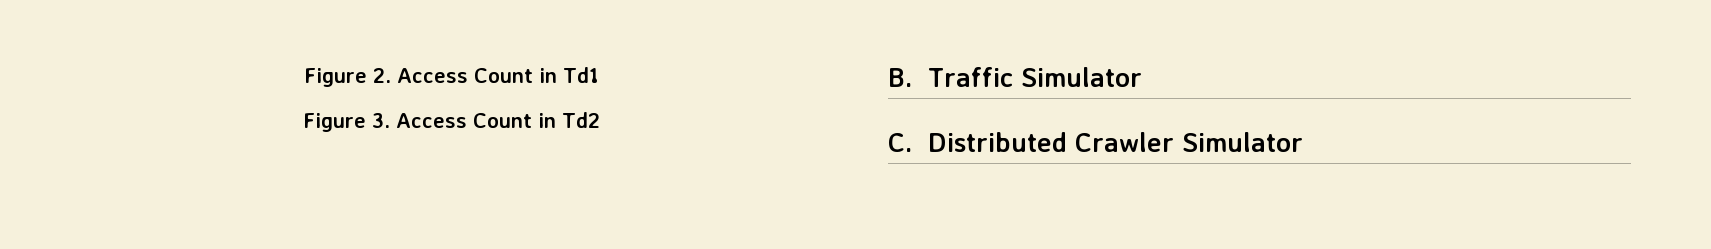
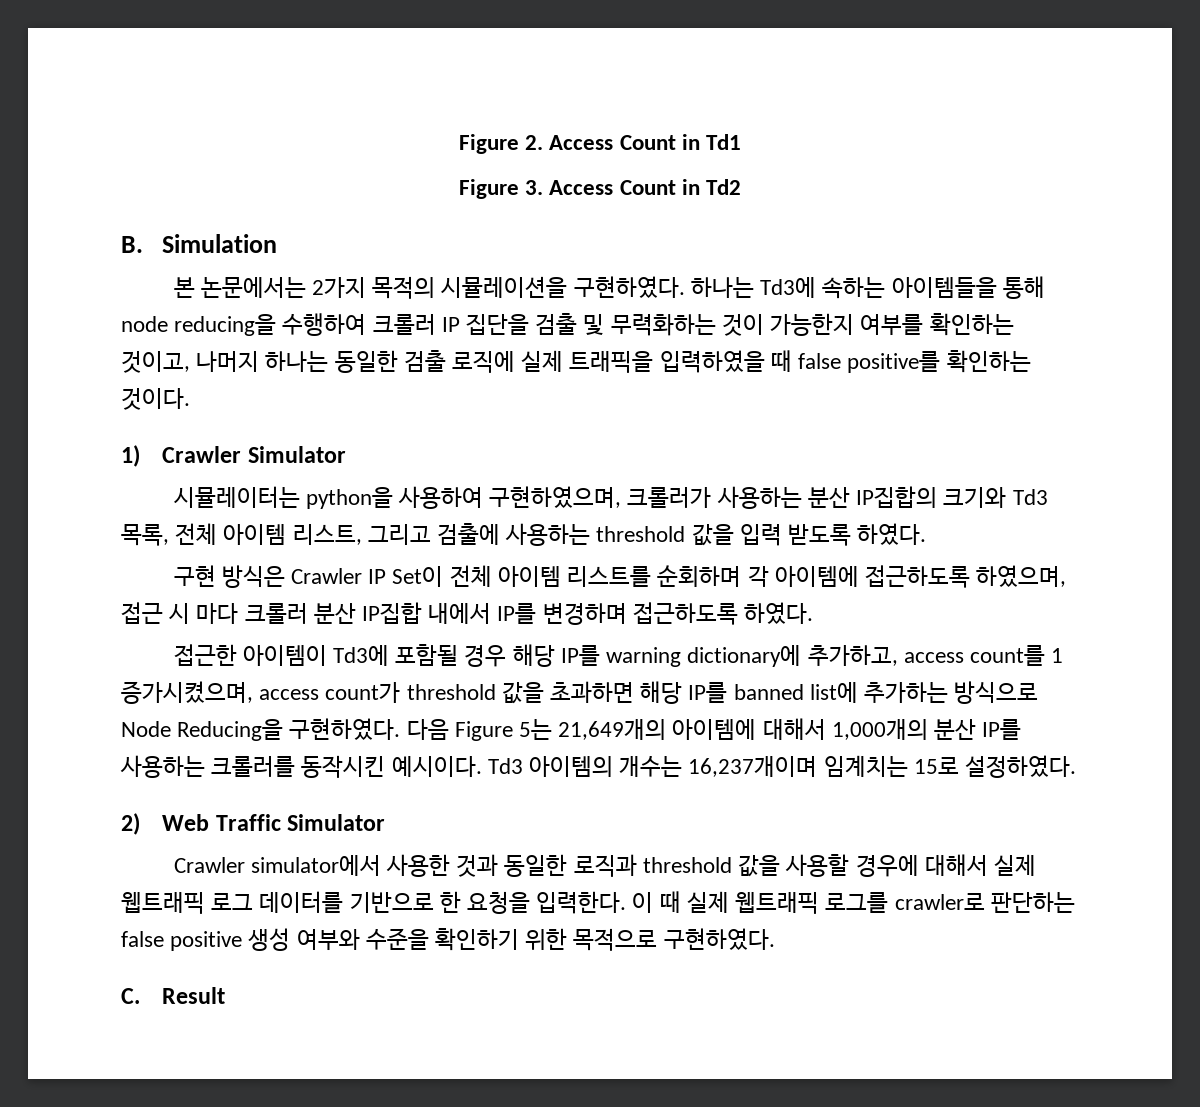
[927,67,1142,87] [888,132,1303,152] Traffic Simulator // C. Distributed Crawler Simulator -> [162,234,278,253] [173,276,1045,299] [121,313,1014,336] [121,350,1031,373] [121,388,190,410] [121,445,346,467] [173,486,1048,509] [121,523,927,546] [173,565,1067,588] [121,602,814,625] [173,644,1064,667] [121,681,1039,704] [121,718,1022,741] [120,755,1077,778] [121,813,386,835] [173,854,1036,877] [121,891,1075,914] [121,928,775,951] [121,987,226,1004] Simulation // 본 논문에서는 2가지 목적의 시뮬레이션을 구현하였다. 하나는 Td3에 속하는 아이템들을 통해 node reducing을 수행하여 크롤러 IP 집단을 검출 및 무력화하는 것이 가능한지 여부를 확인하는 것이고, 나머지 하나는 동일한 검출 로직에 실제 트래픽을 입력하였을 때 false positive를 확인하는 것이다. // 1) Crawler Simulator // 시뮬레이터는 python을 사용하여 구현하였으며, 크롤러가 사용하는 분산 IP집합의 크기와 Td3 목록, 전체 아이템 리스트, 그리고 검출에 사용하는 threshold 값을 입력 받도록 하였다. // 구현 방식은 Crawler IP Set이 전체 아이템 리스트를 순회하며 각 아이템에 접근하도록 하였으며, 접근 시 마다 크롤러 분산 IP집합 내에서 IP를 변경하며 접근하도록 하였다. // 접근한 아이템이 Td3에 포함될 경우 해당 IP를 warning dictionary에 추가하고, access count를 1 증가시켰으며, access count가 threshold 값을 초과하면 해당 IP를 banned list에 추가하는 방식으로 Node Reducing을 구현하였다. 다음 Figure 5는 21,649개의 아이템에 대해서 1,000개의 분산 IP를 사용하는 크롤러를 동작시킨 예시이다. Td3 아이템의 개수는 16,237개이며 임계치는 15로 설정하였다. // 2) Web Traffic Simulator // Crawler simulator에서 사용한 것과 동일한 로직과 threshold 값을 사용할 경우에 대해서 실제 웹트래픽 로그 데이터를 기반으로 한 요청을 입력한다. 이 때 실제 웹트래픽 로그를 crawler로 판단하는 false positive 생성 여부와 수준을 확인하기 위한 목적으로 구현하였다. // C. Result

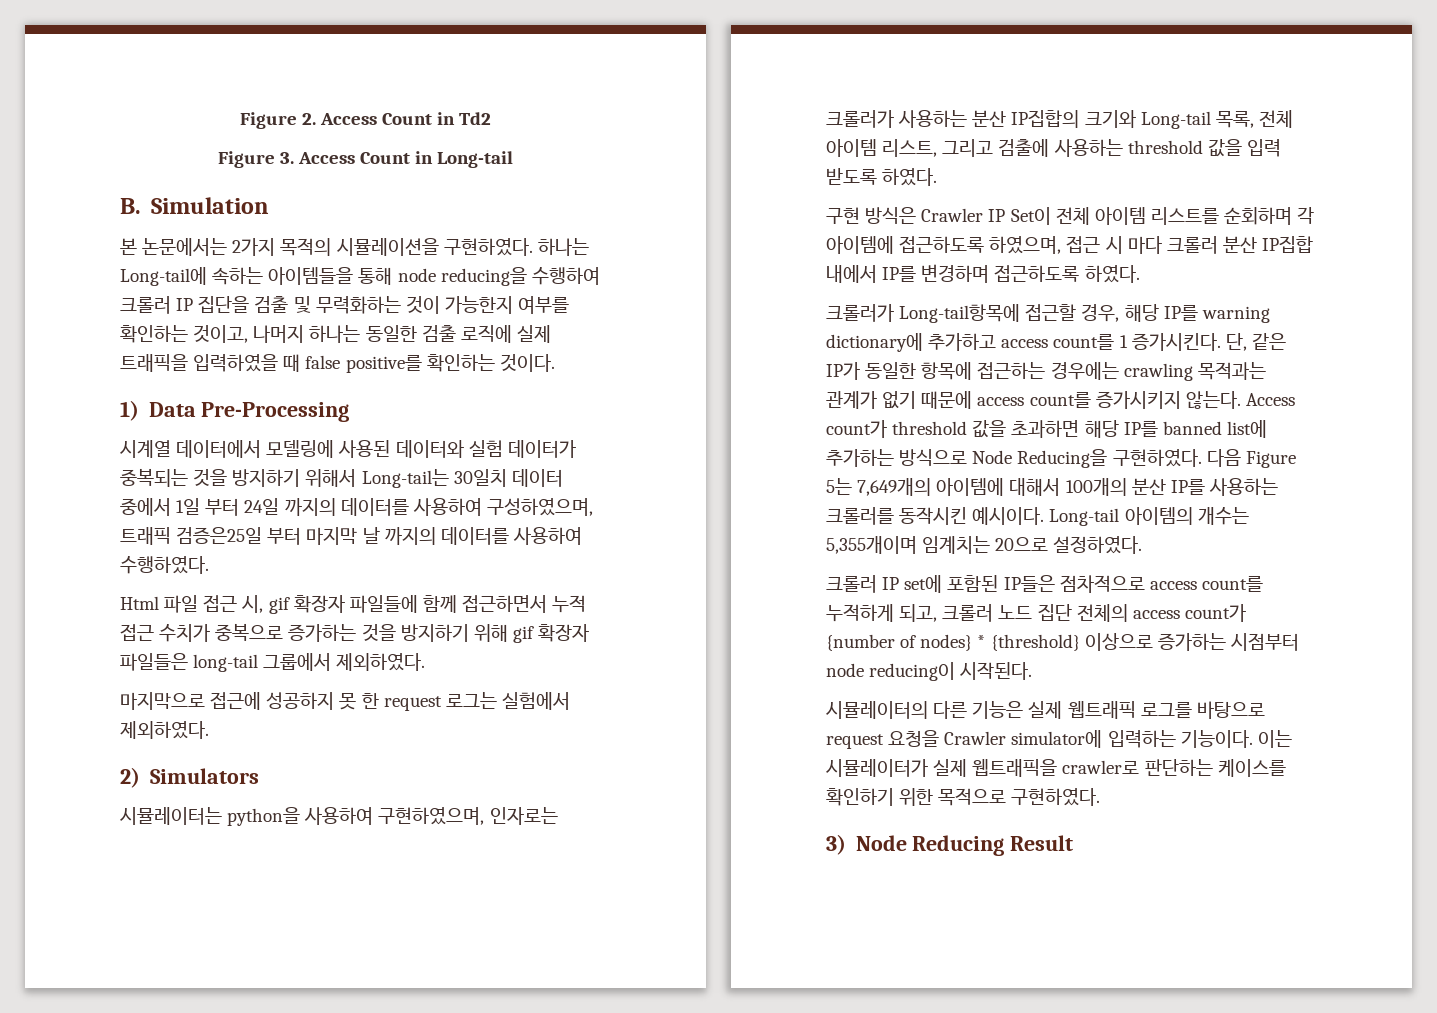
[706,134,742,150] Td1 -> [459,112,492,125] Td2
[706,179,742,195] Td2 -> [437,151,514,168] Long-tail
[760,277,817,298] Td3에 -> [120,267,207,286] Long-tail에
[162,446,346,463] Crawler Simulator -> [148,402,350,422] [120,440,576,458] [120,468,563,488] [120,498,593,516] [120,527,582,545] [120,556,209,574] [120,595,587,614] [120,623,590,643] [120,653,426,672] [120,692,570,711] [120,721,209,739] [120,767,259,788] Data Pre-Processing // 시계열 데이터에서 모델링에 사용된 데이터와 실험 데이터가 중복되는 것을 방지하기 위해서 Long-tail는 30일치 데이터 중에서 1일 부터 24일 까지의 데이터를 사용하여 구성하였으며, 트래픽 검증은25일 부터 마지막 날 까지의 데이터를 사용하여 수행하였다. // Html 파일 접근 시, gif 확장자 파일들에 함께 접근하면서 누적 접근 수치가 중복으로 증가하는 것을 방지하기 위해 gif 확장자 파일들은 long-tail 그룹에서 제외하였다. // 마지막으로 접근에 성공하지 못 한 request 로그는 실험에서 제외하였다. // 2) Simulators
(622, 497) none -> [489,807,558,825] 인자로는
[1012,489,1048,505] Td3 -> [1140,111,1211,129] Long-tail
[173,644,507,667] 접근한 아이템이 Td3에 포함될 경우 -> [826,304,1120,323] 크롤러가 Long-tail항목에 접근할 경우,
[807,645,898,666] 추가하고, -> [928,333,997,351] 추가하고
[121,681,320,704] 증가시켰으며, access -> [1131,333,1286,351] [826,362,1266,381] [826,391,1295,409] 증가시킨다. 단, 같은 IP가 동일한 항목에 접근하는 경우에는 crawling 목적과는 관계가 없기 때문에 access count를 증가시키지 않는다. Access
[558,719,667,740] 21,649개의 -> [857,478,932,496] 7,649개의
[831,719,928,740] 1,000개의 -> [1065,478,1127,496] 100개의
[487,758,523,774] Td3 -> [1049,508,1120,526] Long-tail
[688,755,1077,778] [121,813,386,835] [173,854,1036,877] [121,891,1075,914] [121,928,429,951] 16,237개이며 임계치는 15로 설정하였다. // 2) Web Traffic Simulator // Crawler simulator에서 사용한 것과 동일한 로직과 threshold 값을 사용할 경우에 대해서 실제 웹트래픽 로그 데이터를 기반으로 한 요청을 입력한다. 이 때 실제 웹트래픽 로그를 crawler로 판단하는 false positive 생성 여부와 수준을 -> [826,536,1143,554] [826,575,1263,593] [826,604,1246,622] [826,633,1299,651] [826,662,1033,681] [826,701,1265,719] [826,730,1292,749] [826,759,1286,777] 5,355개이며 임계치는 20으로 설정하였다. // 크롤러 IP set에 포함된 IP들은 점차적으로 access count를 누적하게 되고, 크롤러 노드 집단 전체의 access count가 {number of nodes} * {threshold} 이상으로 증가하는 시점부터 node reducing이 시작된다. // 시뮬레이터의 다른 기능은 실제 웹트래픽 로그를 바탕으로 request 요청을 Crawler simulator에 입력하는 기능이다. 이는 시뮬레이터가 실제 웹트래픽을 crawler로 판단하는 케이스를
[121,988,140,1004] C. -> [826,834,1005,856] 3) Node Reducing

